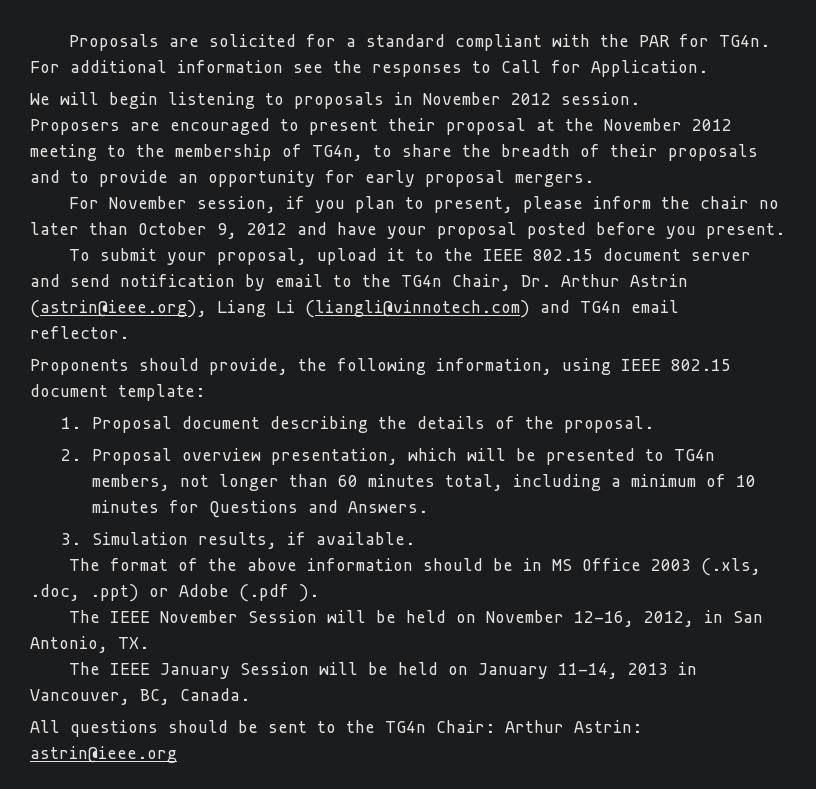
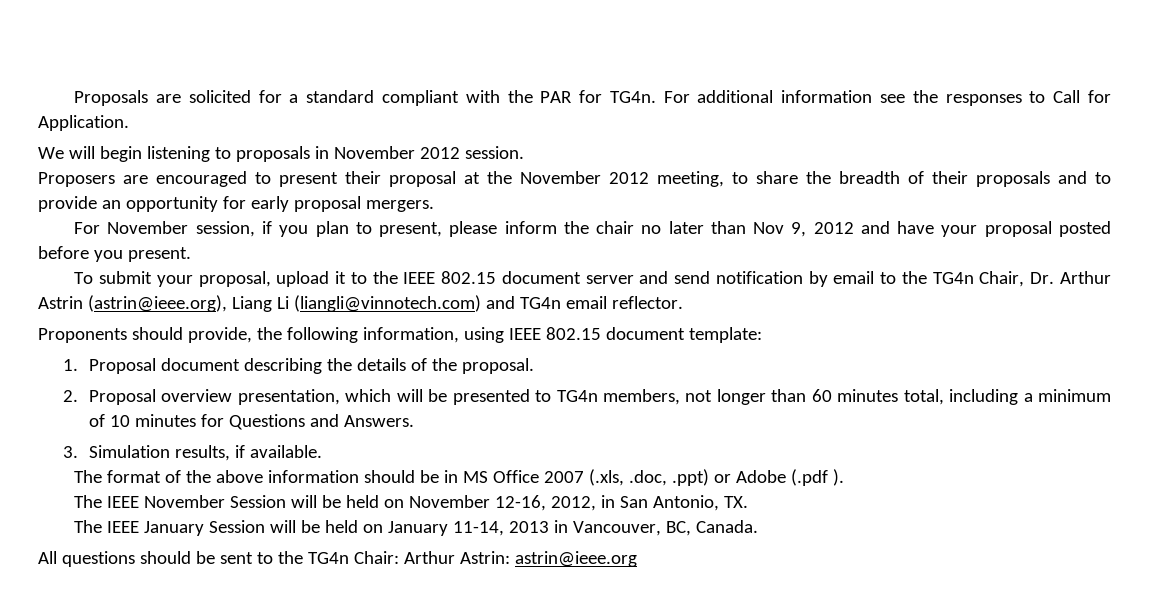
[30,144,363,161] meeting to the membership of TG4n, -> [657,171,724,187] meeting,
[138,222,207,235] October -> [753,222,785,234] Nov
[650,559,691,571] 2003 -> [544,471,585,483] 2007

